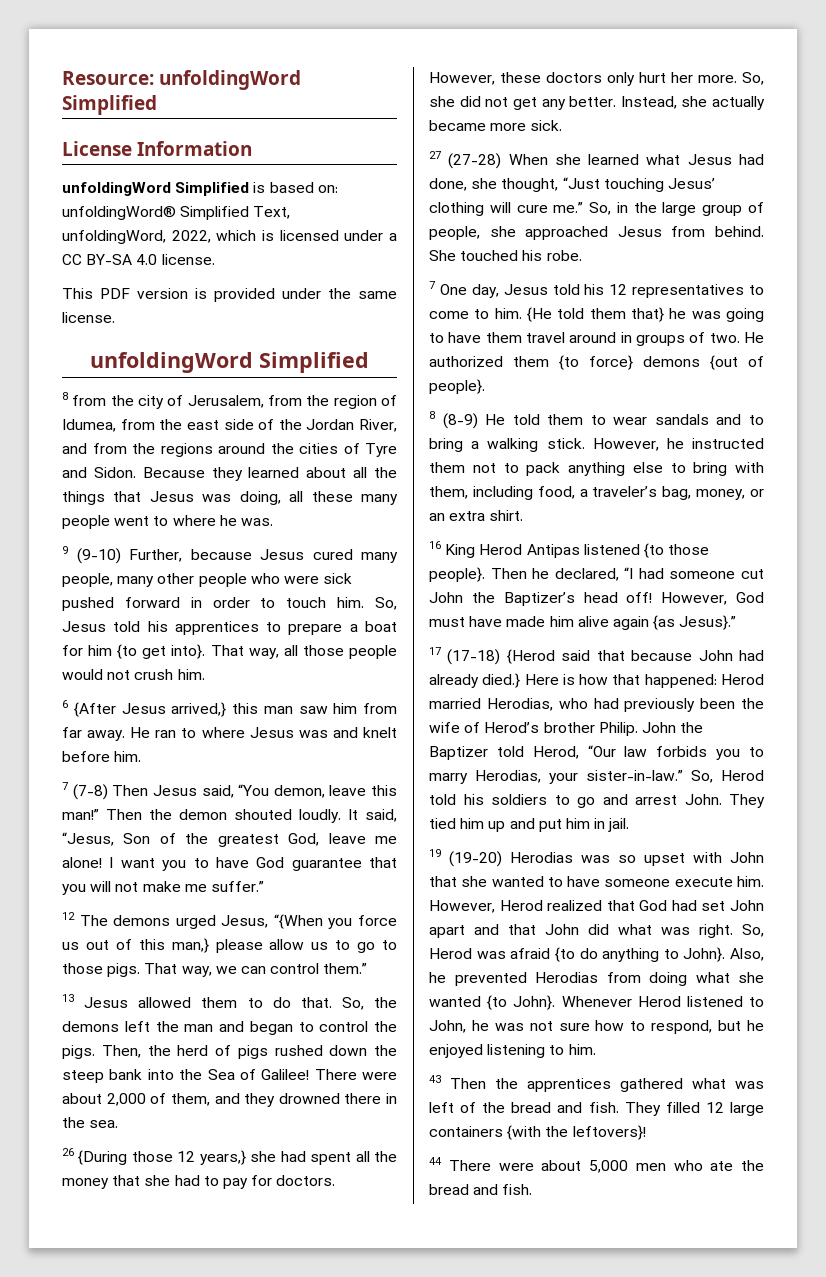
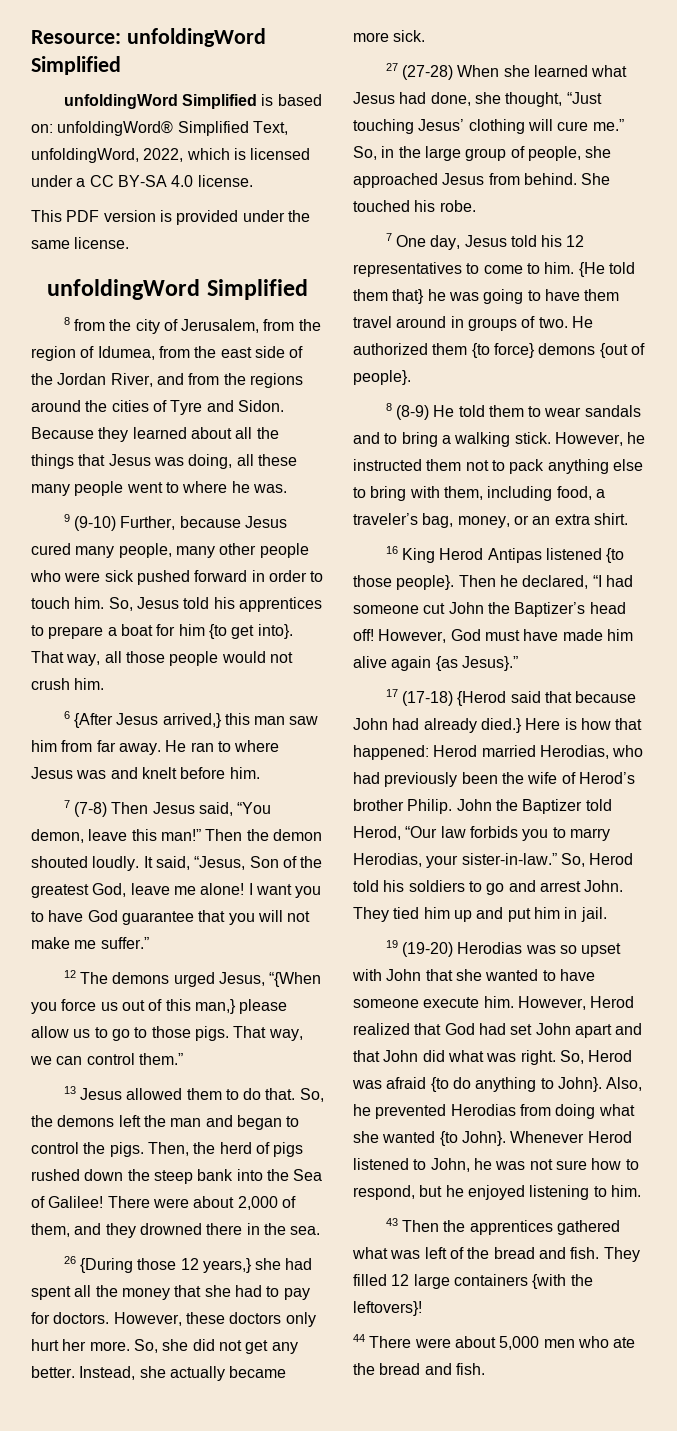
[62,141,253,156] // License Information -> (121, 65) none

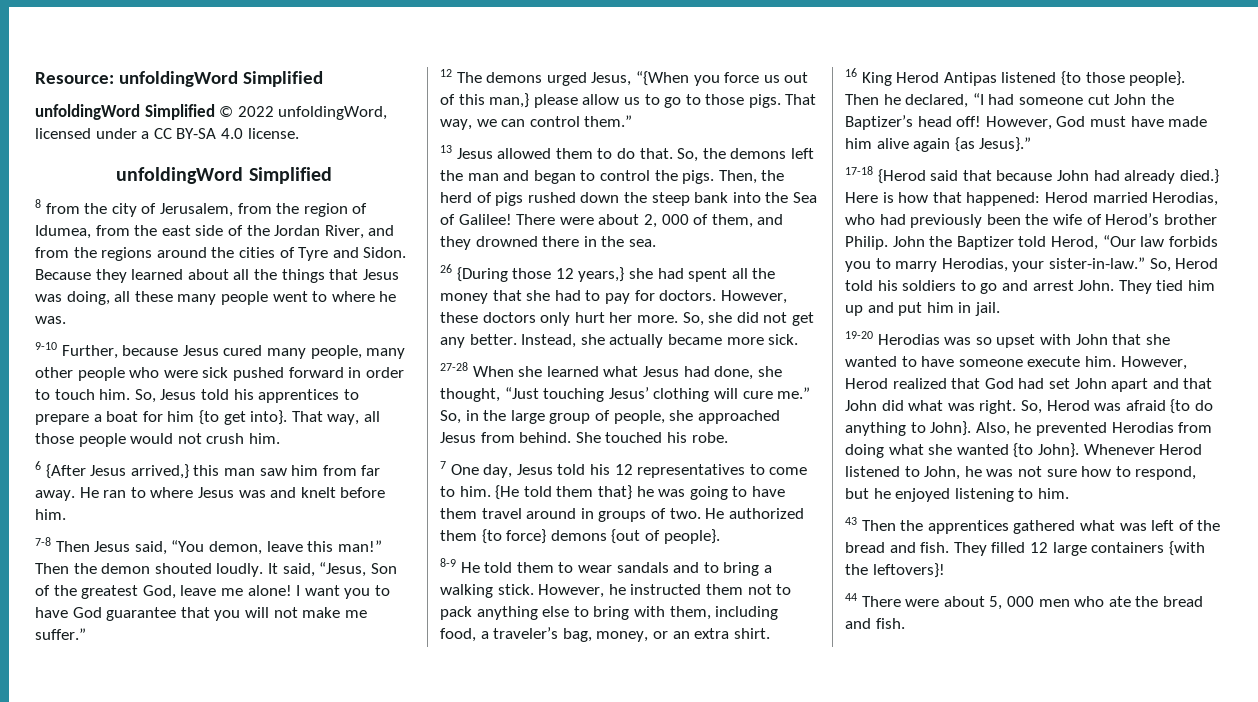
[261,94,322,106] [31,121,288,136] [31,148,246,163] is based on: unfoldingWord® Simplified Text, unfoldingWord, 2022, which is -> [219,106,388,120] © 2022 unfoldingWord,
[31,210,310,225] [31,237,130,249] // This PDF version is provided under the same license. -> (299, 133) none
[63,514,116,531] 9 (9-10) -> [35,342,57,350] 9-10
[63,800,107,817] 7 (7-8) -> [35,537,51,546] 7-8
[237,1196,278,1210] 2,000 -> [643,214,689,228] 2, 000
[385,63,453,80] 27 (27-28) -> [440,362,468,371] 27-28
[385,403,429,420] 8 (8-9) -> [440,558,456,567] 8-9
[385,689,453,706] 17 (17-18) -> [845,166,873,175] 17-18
[385,940,453,957] 19 (19-20) -> [845,331,873,339] 19-20
[499,1336,540,1350] 5,000 -> [989,596,1034,610] 5, 000

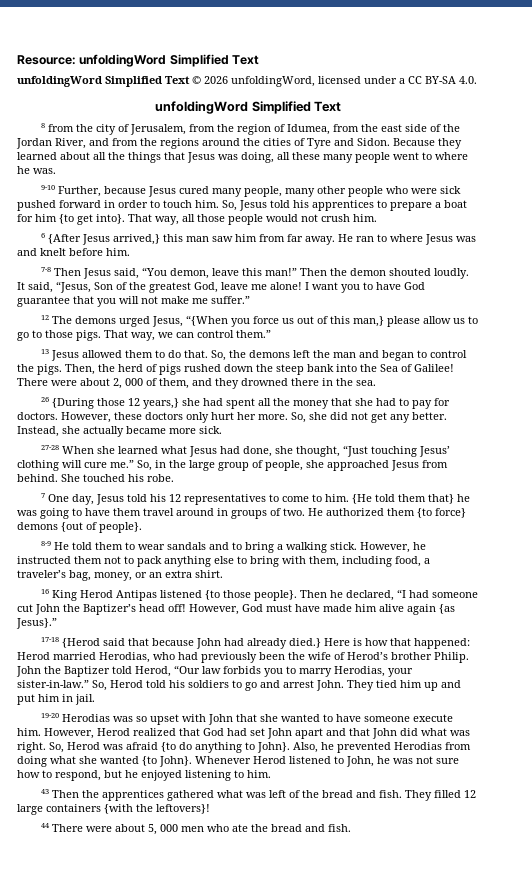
[35,104,274,120] // unfoldingWord Simplified © 2022 -> [232,55,260,65] [17,76,228,87] Text // unfoldingWord Simplified Text © 2026
[220,128,299,139] [116,167,332,184] 4.0 license. // unfoldingWord Simplified -> [459,76,477,84] [154,101,342,114] 4.0. // unfoldingWord Simplified Text

